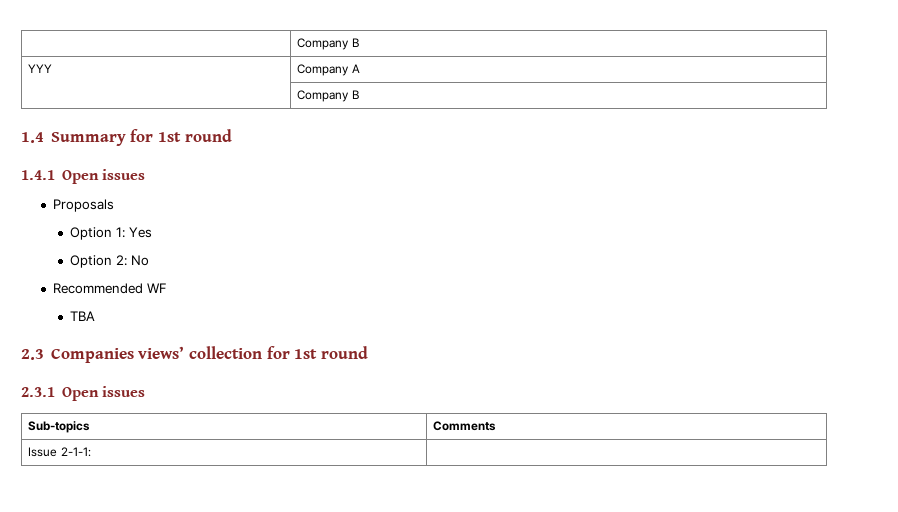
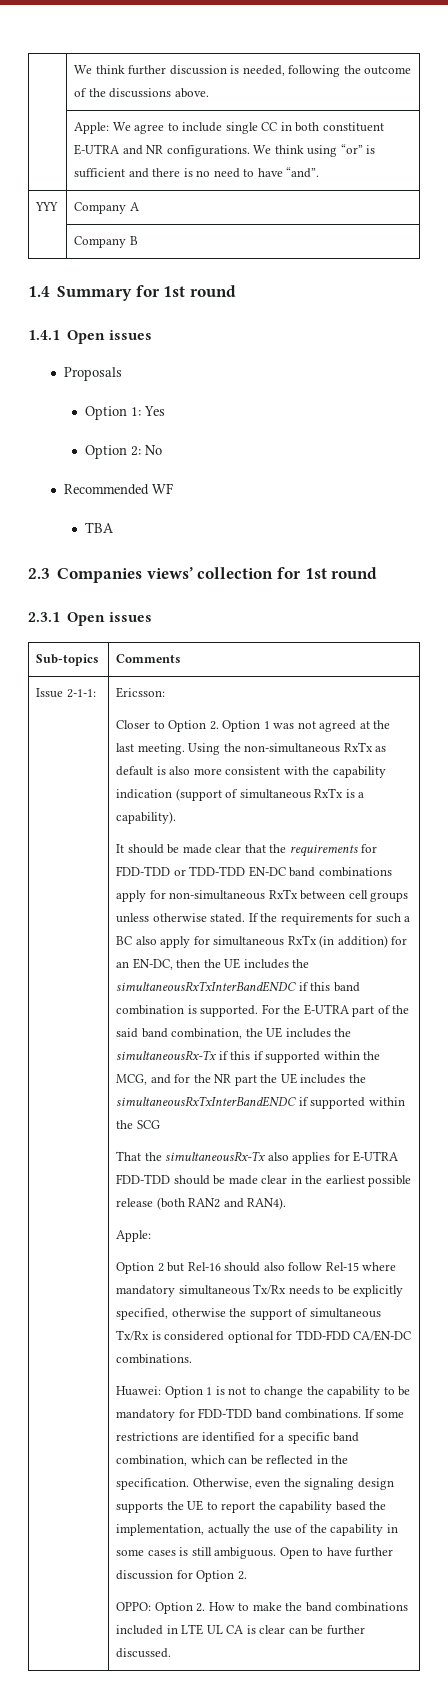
[297,38,359,50] | Company B -> [74,65,412,77] [74,88,209,98] [74,122,384,134] [74,144,376,157] [74,167,320,178] | We think further discussion is needed, following the outcome of the discussions above. // | Apple: We agree to include single CC in both constituent E-UTRA and NR configurations. We think using “or” is sufficient and there is no need to have “and”.
(91, 452) none -> [116,687,166,698] [116,720,391,732] [116,742,387,755] [116,766,386,778] [116,788,365,801] [116,811,177,824] [116,844,378,857] [116,866,392,877] [116,889,409,902] [116,913,411,925] [116,935,408,948] [116,958,310,970] [116,981,360,992] [116,1004,410,1017] [116,1027,352,1039] [116,1050,381,1063] [116,1073,366,1086] [116,1096,405,1109] [116,1120,160,1129] [116,1151,399,1164] [116,1174,412,1187] [116,1197,287,1210] [116,1230,152,1242] [116,1262,397,1274] [116,1284,404,1297] [116,1308,381,1320] [116,1330,412,1343] [116,1354,193,1364] [116,1386,411,1398] [116,1408,405,1421] [116,1432,360,1444] [116,1455,349,1466] [116,1478,394,1490] [116,1500,387,1513] [116,1524,398,1536] [116,1547,394,1559] [116,1570,247,1582] [116,1602,409,1614] [116,1624,365,1635] [116,1648,172,1658] Ericsson: // Closer to Option 2. Option 1 was not agreed at the last meeting. Using the non-simultaneous RxTx as default is also more consistent with the capability indication (support of simultaneous RxTx is a capability). // It should be made clear that the requirements for FDD-TDD or TDD-TDD EN-DC band combinations apply for non-simultaneous RxTx between cell groups unless otherwise stated. If the requirements for such a BC also apply for simultaneous RxTx (in addition) for an EN-DC, then the UE includes the simultaneousRxTxInterBandENDC if this band combination is supported. For the E-UTRA part of the said band combination, the UE includes the simultaneousRx-Tx if this if supported within the MCG, and for the NR part the UE includes the simultaneousRxTxInterBandENDC if supported within the SCG // That the simultaneousRx-Tx also applies for E-UTRA FDD-TDD should be made clear in the earliest possible release (both RAN2 and RAN4). // Apple: // Option 2 but Rel-16 should also follow Rel-15 where mandatory simultaneous Tx/Rx needs to be explicitly specified, otherwise the support of simultaneous Tx/Rx is considered optional for TDD-FDD CA/EN-DC combinations. // Huawei: Option 1 is not to change the capability to be mandatory for FDD-TDD band combinations. If some restrictions are identified for a specific band combination, which can be reflected in the specification. Otherwise, even the signaling design supports the UE to report the capability based the implementation, actually the use of the capability in some cases is still ambiguous. Open to have further discussion for Option 2. // OPPO: Option 2. How to make the band combinations included in LTE UL CA is clear can be further discussed.

